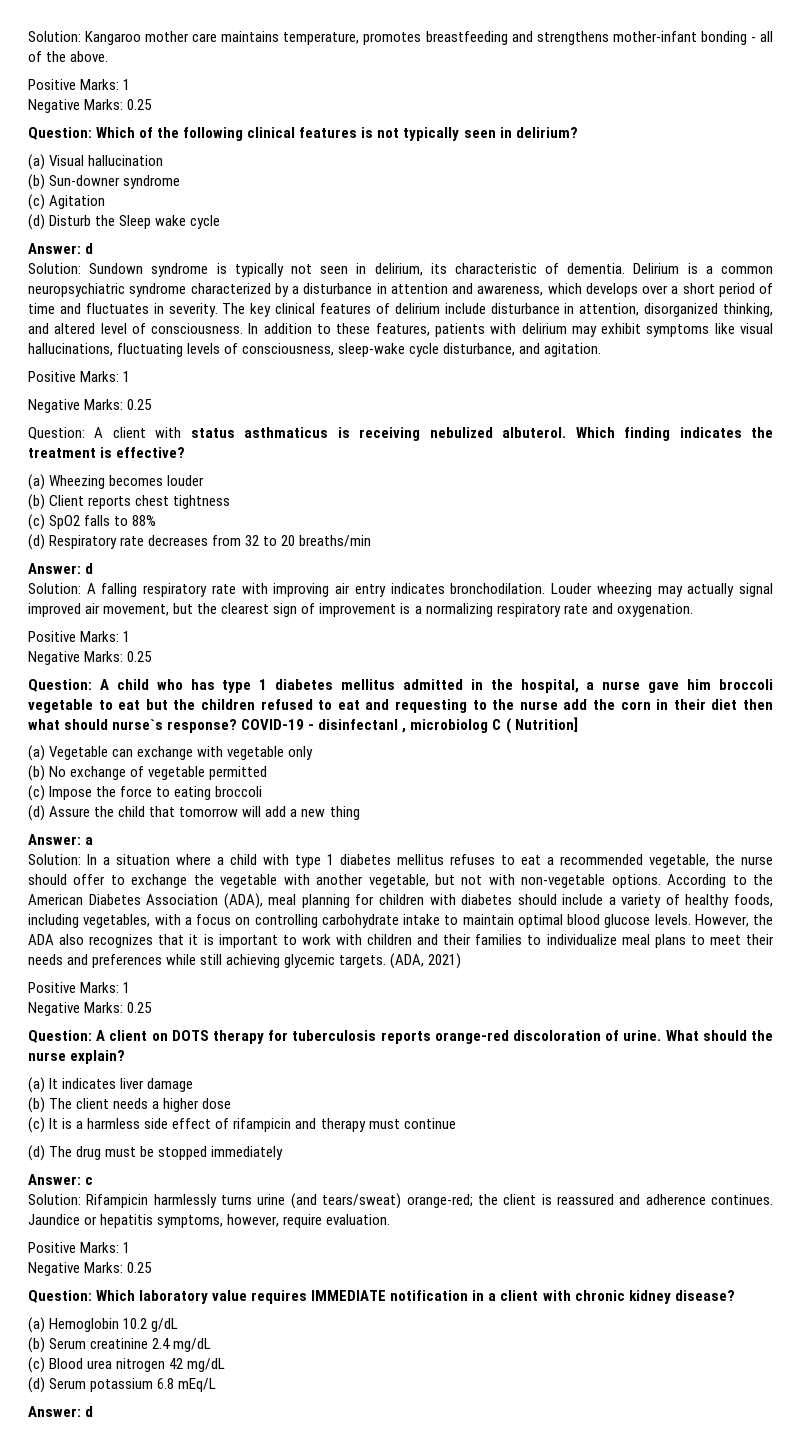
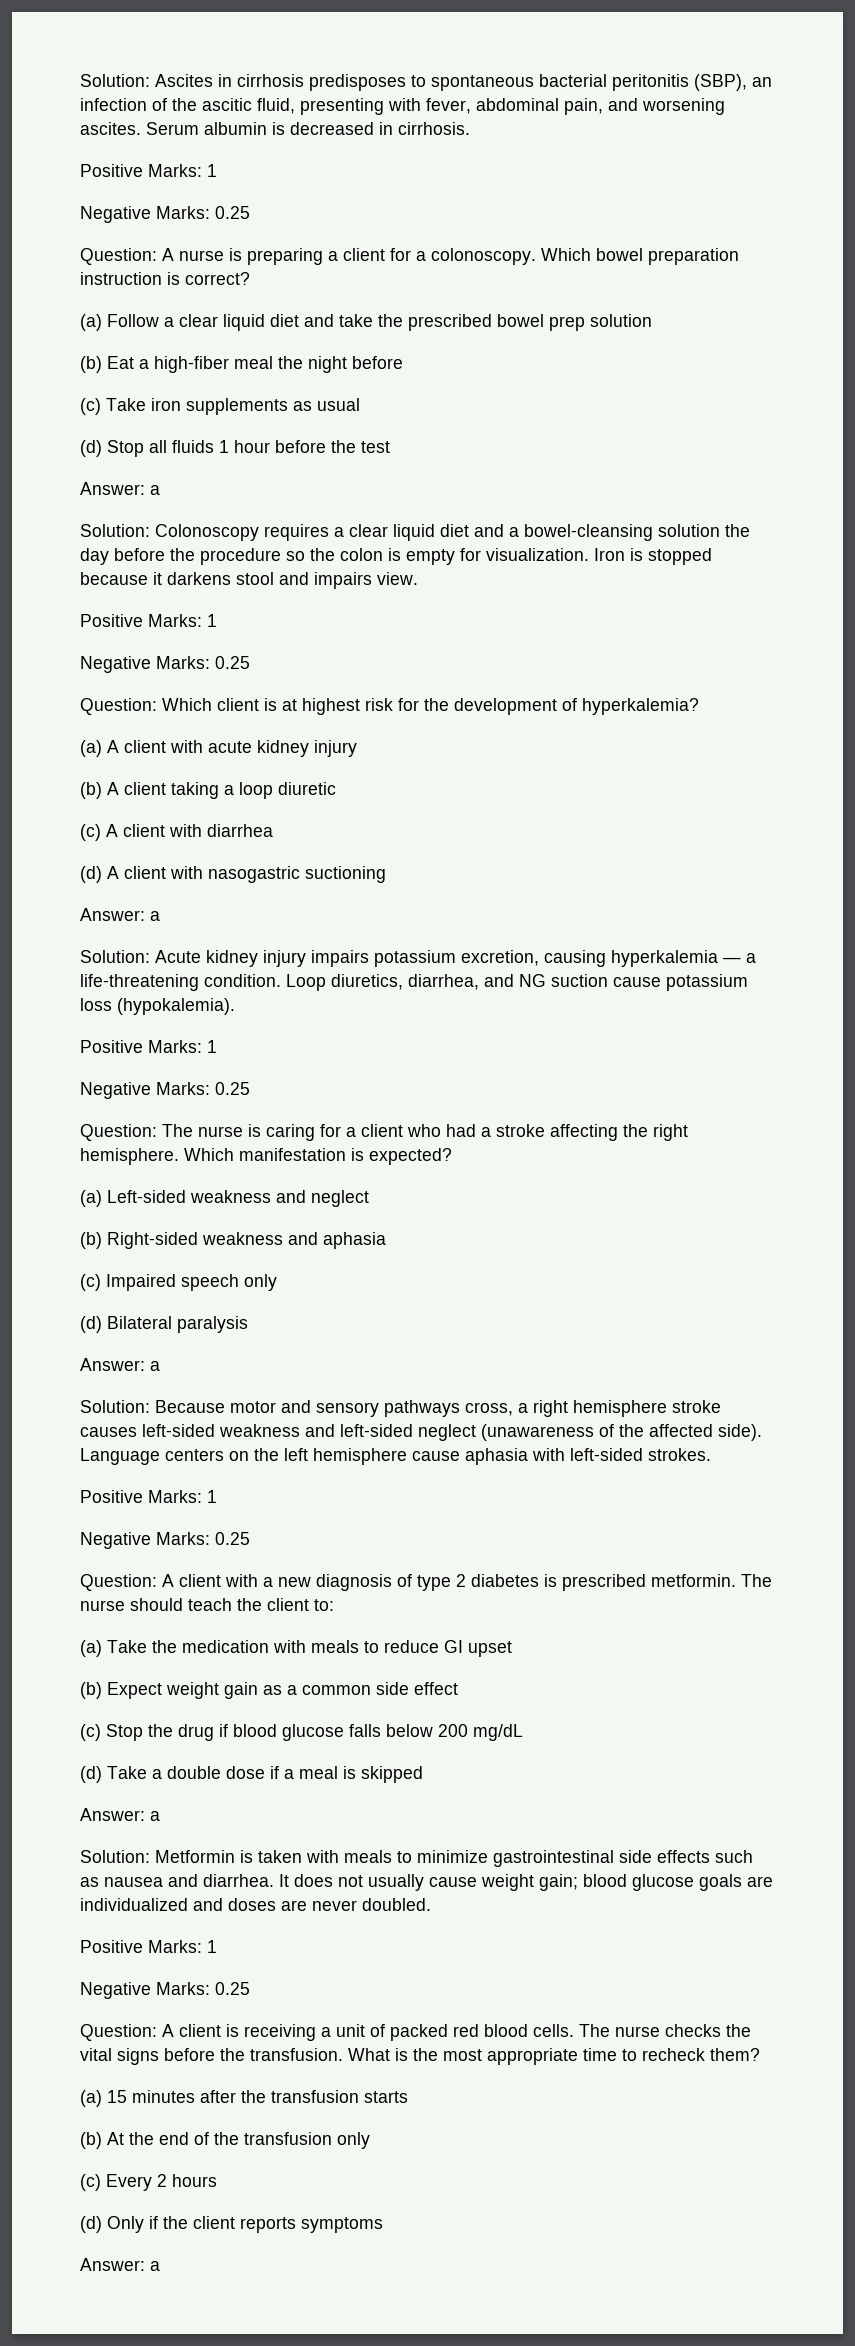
[28,31,774,45] [28,51,109,62] [28,79,131,90] [28,99,153,113] [28,127,578,141] [28,154,164,170] [28,174,181,190] [28,194,106,210] [28,214,221,230] [28,243,94,254] [28,263,773,277] [28,283,773,297] [28,303,773,317] [28,323,773,337] [28,343,602,357] Solution: Kangaroo mother care maintains temperature, promotes breastfeeding and strengthens mother-infant bonding - all of the above. // Positive Marks: 1 // Negative Marks: 0.25 // Question: Which of the following clinical features is not typically seen in delirium? // (a) Visual hallucination // (b) Sun-downer syndrome // (c) Agitation // (d) Disturb the Sleep wake cycle // Answer: d // Solution: Sundown syndrome is typically not seen in delirium, its characteristic of dementia. Delirium is a common neuropsychiatric syndrome characterized by a disturbance in attention and awareness, which develops over a short period of time and fluctuates in severity. The key clinical features of delirium include disturbance in attention, disorganized thinking, and altered level of consciousness. In addition to these features, patients with delirium may exhibit symptoms like visual hallucinations, fluctuating levels of consciousness, sleep-wake cycle disturbance, and agitation. -> [80,74,772,91] [80,98,725,115] [80,122,470,135] [80,164,217,177] [80,206,250,223] [80,248,739,265] [80,272,250,285] [80,314,652,331] [80,356,403,373] [80,398,360,415] [80,440,390,457] [80,482,160,495] [80,524,750,541] [80,548,712,565] [80,572,418,589] [80,614,217,627] [80,656,250,673] [80,698,699,715] [80,740,357,757] [80,782,336,799] [80,824,273,841] [80,866,386,883] [80,908,160,921] [80,950,756,967] [80,974,748,991] [80,998,235,1015] [80,1040,217,1053] [80,1082,250,1099] [80,1124,688,1141] [80,1148,452,1165] [80,1190,369,1207] [80,1232,386,1249] [80,1274,277,1291] [80,1316,248,1333] [80,1358,160,1371] [80,1400,721,1417] [80,1424,762,1441] [80,1448,711,1465] Solution: Ascites in cirrhosis predisposes to spontaneous bacterial peritonitis (SBP), an infection of the ascitic fluid, presenting with fever, abdominal pain, and worsening ascites. Serum albumin is decreased in cirrhosis. // Positive Marks: 1 // Negative Marks: 0.25 // Question: A nurse is preparing a client for a colonoscopy. Which bowel preparation instruction is correct? // (a) Follow a clear liquid diet and take the prescribed bowel prep solution // (b) Eat a high-fiber meal the night before // (c) Take iron supplements as usual // (d) Stop all fluids 1 hour before the test // Answer: a // Solution: Colonoscopy requires a clear liquid diet and a bowel-cleansing solution the day before the procedure so the colon is empty for visualization. Iron is stopped because it darkens stool and impairs view. // Positive Marks: 1 // Negative Marks: 0.25 // Question: Which client is at highest risk for the development of hyperkalemia? // (a) A client with acute kidney injury // (b) A client taking a loop diuretic // (c) A client with diarrhea // (d) A client with nasogastric suctioning // Answer: a // Solution: Acute kidney injury impairs potassium excretion, causing hyperkalemia — a life-threatening condition. Loop diuretics, diarrhea, and NG suction cause potassium loss (hypokalemia). // Positive Marks: 1 // Negative Marks: 0.25 // Question: The nurse is caring for a client who had a stroke affecting the right hemisphere. Which manifestation is expected? // (a) Left-sided weakness and neglect // (b) Right-sided weakness and aphasia // (c) Impaired speech only // (d) Bilateral paralysis // Answer: a // Solution: Because motor and sensory pathways cross, a right hemisphere stroke causes left-sided weakness and left-sided neglect (unawareness of the affected side). Language centers on the left hemisphere cause aphasia with left-sided strokes.
[190,427,773,441] [28,447,186,458] [28,474,205,490] [28,494,231,510] [28,514,157,530] [28,534,372,550] [28,563,94,574] [28,583,774,597] [28,603,693,617] [28,631,131,642] [28,651,153,665] [28,679,773,693] [28,699,774,713] [28,717,578,734] [28,745,314,761] [28,765,268,781] [28,785,263,801] [28,805,360,821] [28,834,94,845] [28,854,773,868] [28,874,773,888] [28,893,773,909] [28,914,773,928] [28,934,775,948] [28,953,462,969] [28,982,131,993] [28,1002,153,1016] [28,1030,774,1044] [28,1050,126,1064] [28,1077,194,1093] [28,1097,232,1113] [28,1117,456,1133] [28,1145,284,1161] [28,1174,94,1185] [28,1193,774,1209] [28,1214,391,1228] [28,1242,131,1253] [28,1262,153,1276] [28,1290,735,1304] [28,1317,179,1333] [28,1337,212,1353] [28,1357,226,1373] [28,1377,217,1393] [28,1406,94,1417] status asthmaticus is receiving nebulized albuterol. Which finding indicates the treatment is effective? // (a) Wheezing becomes louder // (b) Client reports chest tightness // (c) SpO2 falls to 88% // (d) Respiratory rate decreases from 32 to 20 breaths/min // Answer: d // Solution: A falling respiratory rate with improving air entry indicates bronchodilation. Louder wheezing may actually signal improved air movement, but the clearest sign of improvement is a normalizing respiratory rate and oxygenation. // Positive Marks: 1 // Negative Marks: 0.25 // Question: A child who has type 1 diabetes mellitus admitted in the hospital, a nurse gave him broccoli vegetable to eat but the children refused to eat and requesting to the nurse add the corn in their diet then what should nurse`s response? COVID-19 - disinfectanl , microbiolog C ( Nutrition] // (a) Vegetable can exchange with vegetable only // (b) No exchange of vegetable permitted // (c) Impose the force to eating broccoli // (d) Assure the child that tomorrow will add a new thing // Answer: a // Solution: In a situation where a child with type 1 diabetes mellitus refuses to eat a recommended vegetable, the nurse should offer to exchange the vegetable with another vegetable, but not with non-vegetable options. According to the American Diabetes Association (ADA), meal planning for children with diabetes should include a variety of healthy foods, including vegetables, with a focus on controlling carbohydrate intake to maintain optimal blood glucose levels. However, the ADA also recognizes that it is important to work with children and their families to individualize meal plans to meet their needs and preferences while still achieving glycemic targets. (ADA, 2021) // Positive Marks: 1 // Negative Marks: 0.25 // Question: A client on DOTS therapy for tuberculosis reports orange-red discoloration of urine. What should the nurse explain? // (a) It indicates liver damage // (b) The client needs a higher dose // (c) It is a harmless side effect of rifampicin and therapy must continue // (d) The drug must be stopped immediately // Answer: c // Solution: Rifampicin harmlessly turns urine (and tears/sweat) orange-red; the client is reassured and adherence continues. Jaundice or hepatitis symptoms, however, require evaluation. // Positive Marks: 1 // Negative Marks: 0.25 // Question: Which laboratory value requires IMMEDIATE notification in a client with chronic kidney disease? // (a) Hemoglobin 10.2 g/dL // (b) Serum creatinine 2.4 mg/dL // (c) Blood urea nitrogen 42 mg/dL // (d) Serum potassium 6.8 mEq/L // Answer: d -> [263,1574,772,1591] [80,1598,334,1611] [80,1640,512,1657] [80,1682,458,1699] [80,1724,523,1741] [80,1766,423,1783] [80,1808,160,1821] [80,1850,753,1867] [80,1874,773,1891] [80,1898,431,1911] [80,1940,217,1953] [80,1982,250,1999] [80,2024,751,2041] [80,2048,760,2065] [80,2090,408,2107] [80,2132,370,2149] [80,2174,217,2191] [80,2216,383,2233] [80,2258,160,2271] a new diagnosis of type 2 diabetes is prescribed metformin. The nurse should teach the client to: // (a) Take the medication with meals to reduce GI upset // (b) Expect weight gain as a common side effect // (c) Stop the drug if blood glucose falls below 200 mg/dL // (d) Take a double dose if a meal is skipped // Answer: a // Solution: Metformin is taken with meals to minimize gastrointestinal side effects such as nausea and diarrhea. It does not usually cause weight gain; blood glucose goals are individualized and doses are never doubled. // Positive Marks: 1 // Negative Marks: 0.25 // Question: A client is receiving a unit of packed red blood cells. The nurse checks the vital signs before the transfusion. What is the most appropriate time to recheck them? // (a) 15 minutes after the transfusion starts // (b) At the end of the transfusion only // (c) Every 2 hours // (d) Only if the client reports symptoms // Answer: a

